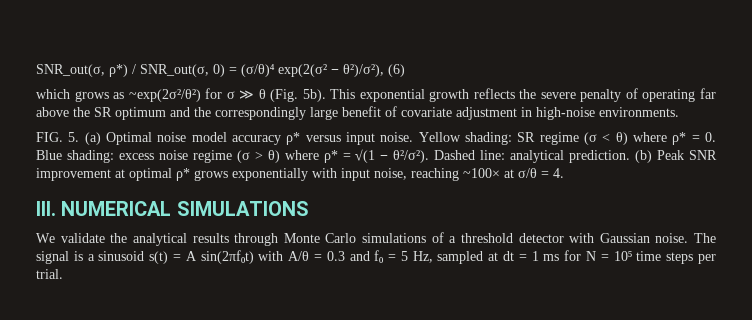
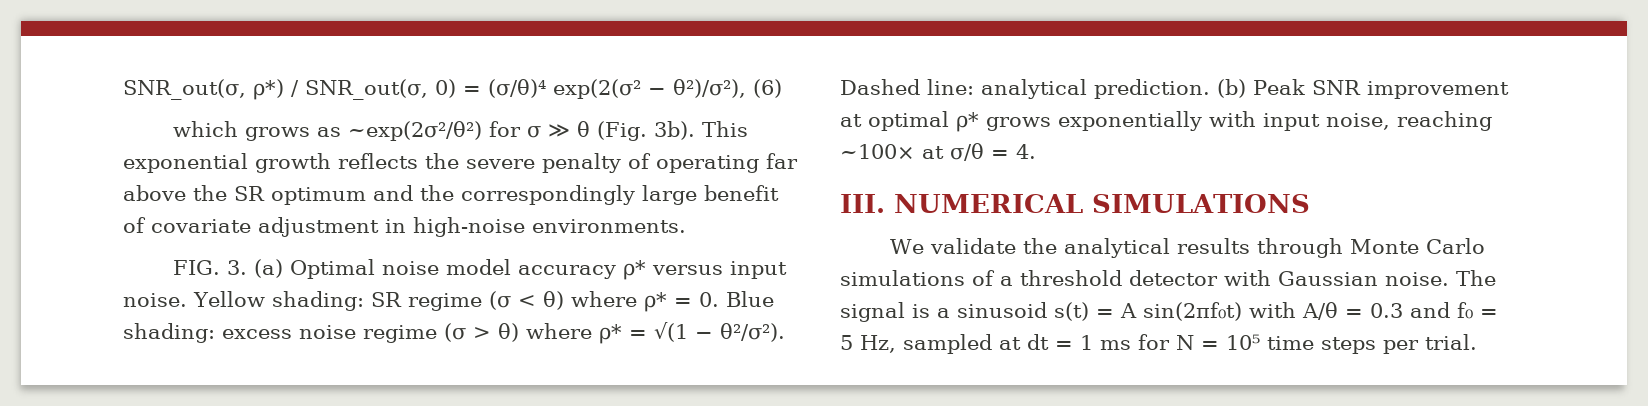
[302,89,326,102] 5b). -> [653,121,695,140] 3b).
[68,132,80,142] 5. -> [226,260,247,275] 3.

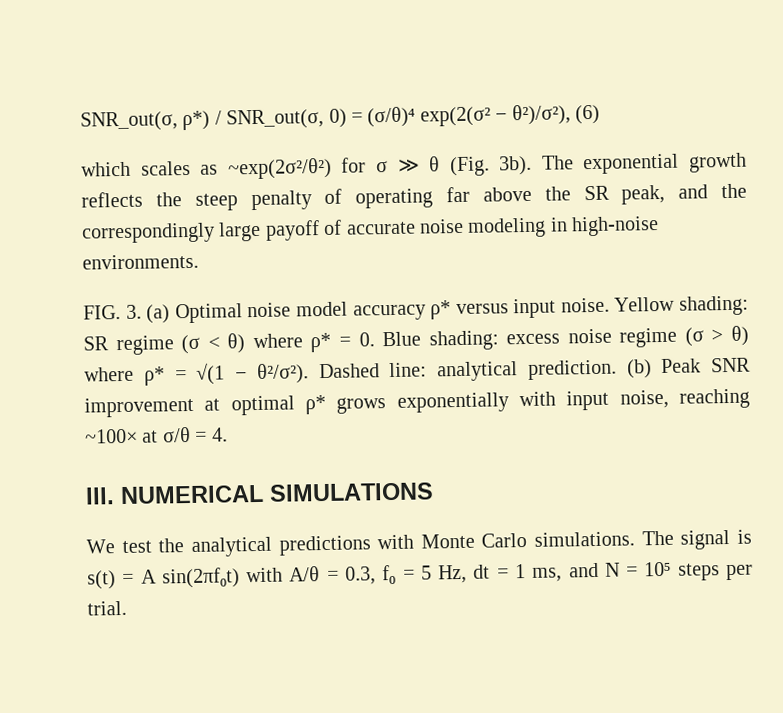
[244,127,310,141] grows -> [140,160,191,176] scales
[701,121,748,137] This -> [541,155,574,170] The
[466,159,535,169] severe -> [194,193,238,211] steep
[271,187,366,205] optimum -> [621,184,666,205] peak,
[704,185,779,201] [123,217,379,237] benefit of covariate adjustment -> [264,217,547,241] payoff of accurate noise modeling
[929,238,1016,254] validate -> [121,540,152,554] test
[1176,238,1485,258] [840,270,1449,286] results through Monte Carlo simulations of a threshold detector with Gaussian noise. -> [278,531,636,556] predictions with Monte Carlo simulations.
[937,302,1047,318] a sinusoid -> (752, 536) none
[1370,302,1450,318] 0.3 and -> [345,566,376,585] 0.3,
[903,334,1021,354] sampled at -> (468, 574) none
[1100,334,1170,350] ms for -> [532,562,599,582] ms, and
[1267,336,1314,350] time -> (672, 569) none

